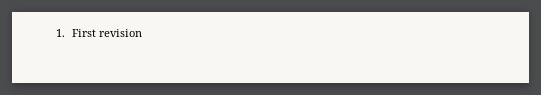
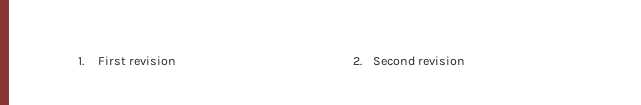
(142, 33) none -> [352,56,466,66] // 2. Second revision

